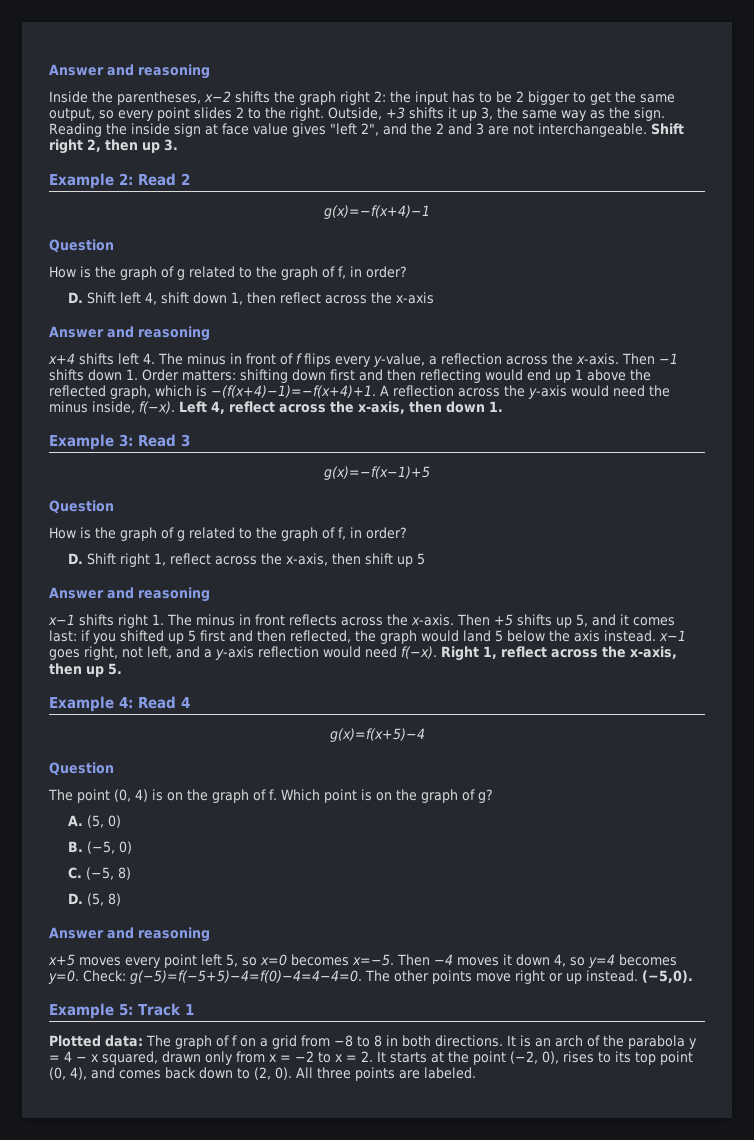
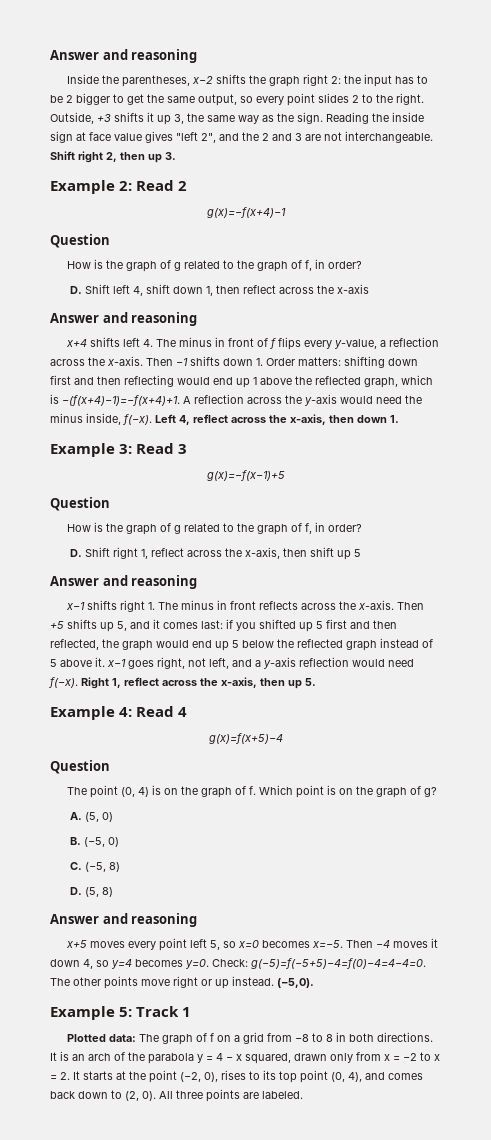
[463,630,491,642] land -> [192,640,229,651] end up
[574,630,656,642] axis instead. -> [297,638,433,651] [50,657,105,667] reflected graph instead of 5 above it.

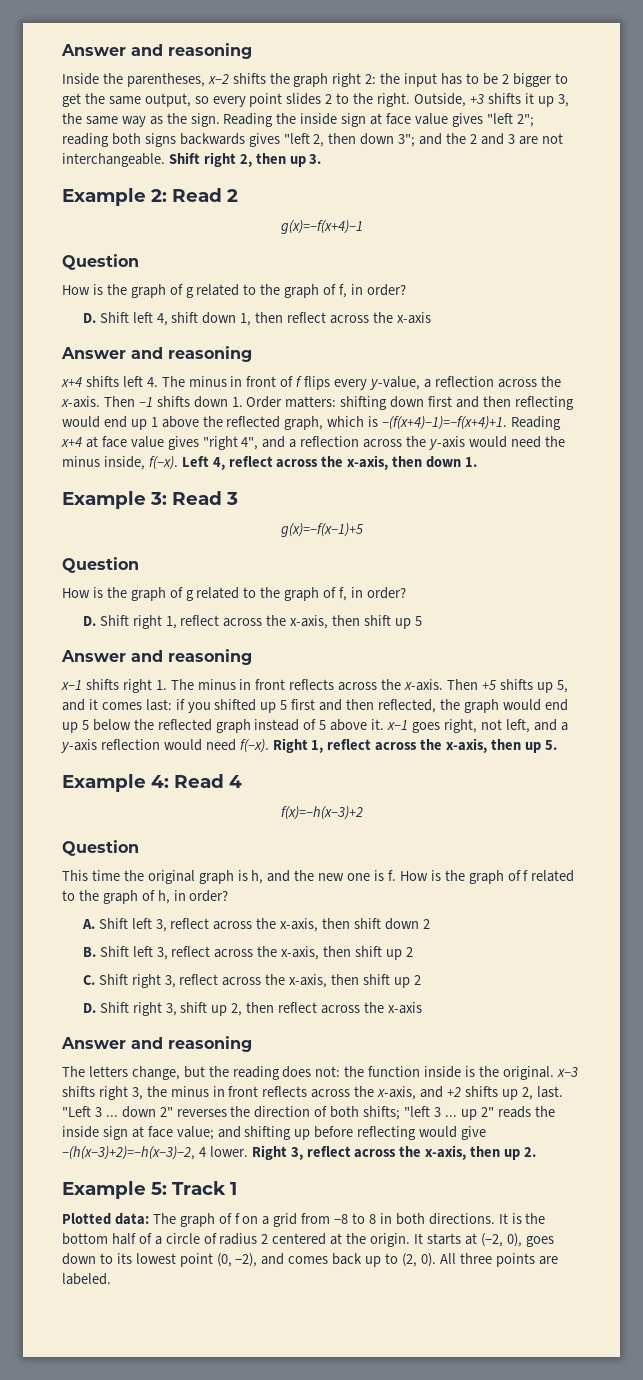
[201,133,216,143] 2", -> [516,114,534,127] [62,133,416,147] 2"; reading both signs backwards gives "left 2, then down 3";
[183,396,191,404] A -> [511,416,562,430] [61,436,297,450] Reading x+4 at face value gives "right 4", and a
[208,733,283,744] [50,760,110,774] [67,785,438,798] [70,812,114,822] [70,837,120,847] [70,862,121,872] [70,887,114,897] [50,913,198,927] [66,938,439,951] [50,958,426,969] [50,976,314,989] g(x)=f(x+5)−4 // Question // The point (0, 4) is on the graph of f. Which point is on the graph of g? // A. (5, 0) // B. (−5, 0) // C. (−5, 8) // D. (5, 8) // Answer and reasoning // x+5 moves every point left 5, so x=0 becomes x=−5. Then −4 moves it down 4, so y=4 becomes y=0. Check: g(−5)=f(−5+5)−4=f(0)−4=4−4=0. The other points move right or up instead. (−5,0). -> [280,806,363,820] [62,840,139,856] [62,870,575,884] [62,890,229,904] [81,918,430,932] [82,946,413,960] [82,974,421,988] [82,1002,422,1016] [61,1036,252,1052] [62,1066,578,1080] [62,1086,563,1100] [62,1106,555,1120] [62,1126,487,1140] [62,1145,537,1160] f(x)=−h(x−3)+2 // Question // This time the original graph is h, and the new one is f. How is the graph of f related to the graph of h, in order? // A. Shift left 3, reflect across the x-axis, then shift down 2 // B. Shift left 3, reflect across the x-axis, then shift up 2 // C. Shift right 3, reflect across the x-axis, then shift up 2 // D. Shift right 3, shift up 2, then reflect across the x-axis // Answer and reasoning // The letters change, but the reading does not: the function inside is the original. x−3 shifts right 3, the minus in front reflects across the x-axis, and +2 shifts up 2, last. "Left 3 ... down 2" reverses the direction of both shifts; "left 3 ... up 2" reads the inside sign at face value; and shifting up before reflecting would give −(h(x−3)+2)=−h(x−3)−2, 4 lower. Right 3, reflect across the x-axis, then up 2.
[72,1052,440,1064] [50,1070,246,1083] an arch of the parabola y = 4 − x squared, drawn only from x = −2 to x = 2. It starts at the point (−2, 0), rises -> [525,1213,546,1224] [62,1233,554,1247] [62,1253,96,1265] the bottom half of a circle of radius 2 centered at the origin. It starts at (−2, 0), goes down
[279,1070,362,1083] top point (0, 4), -> [135,1253,258,1267] lowest point (0, −2),
[78,1091,108,1099] down -> [365,1256,382,1267] up

